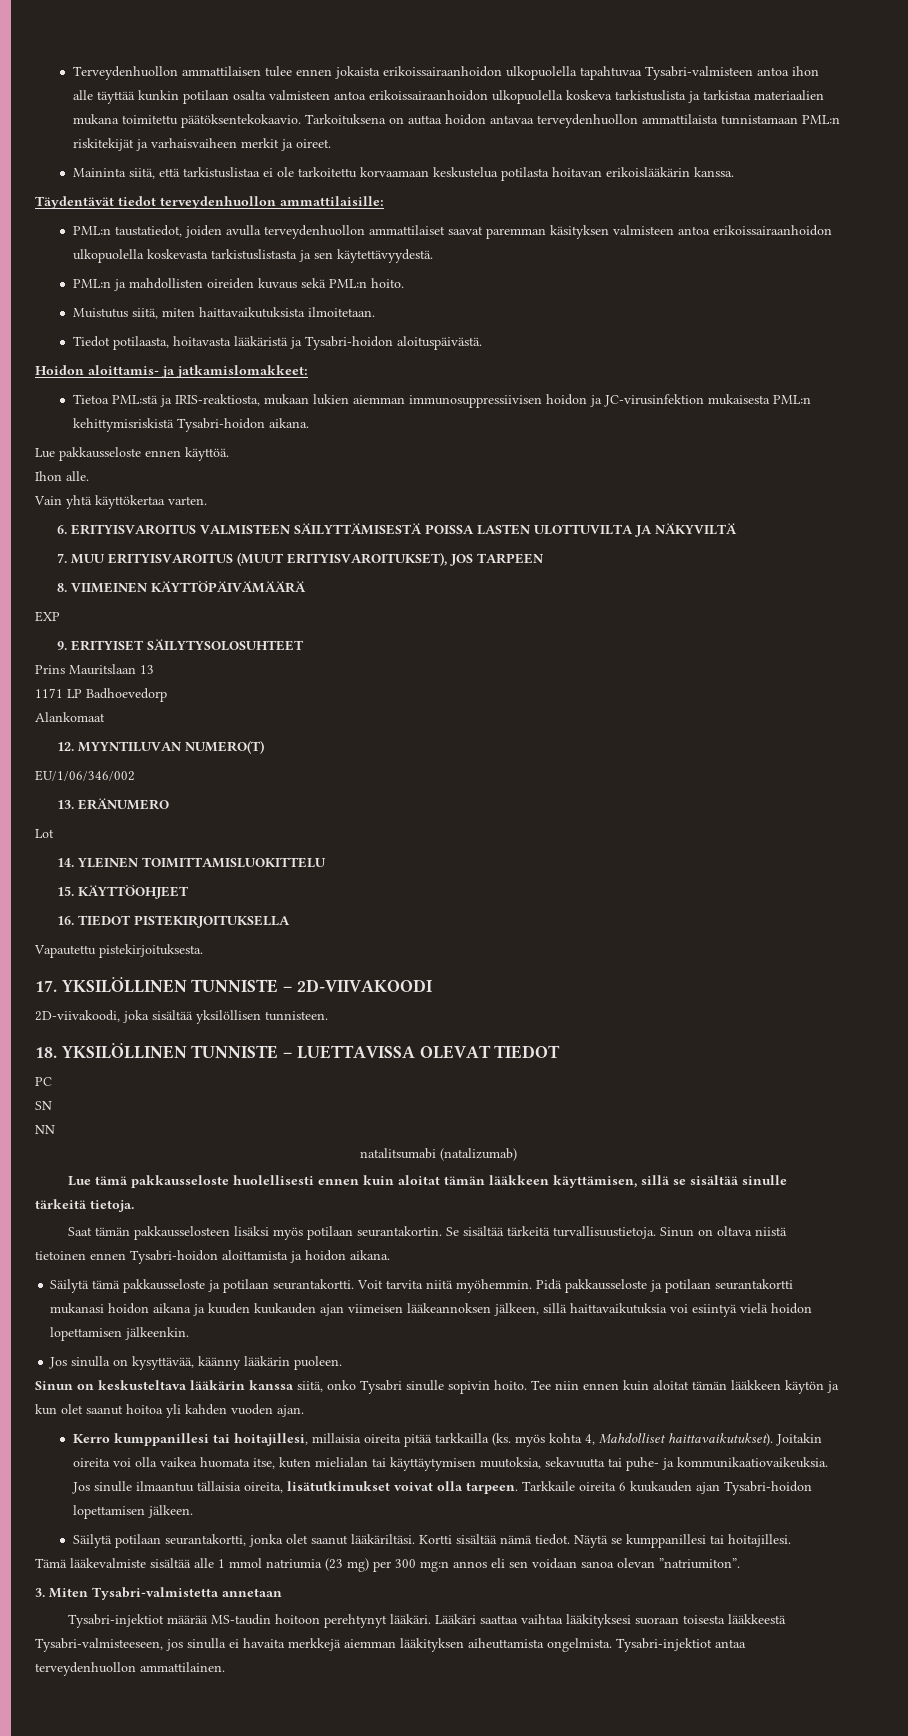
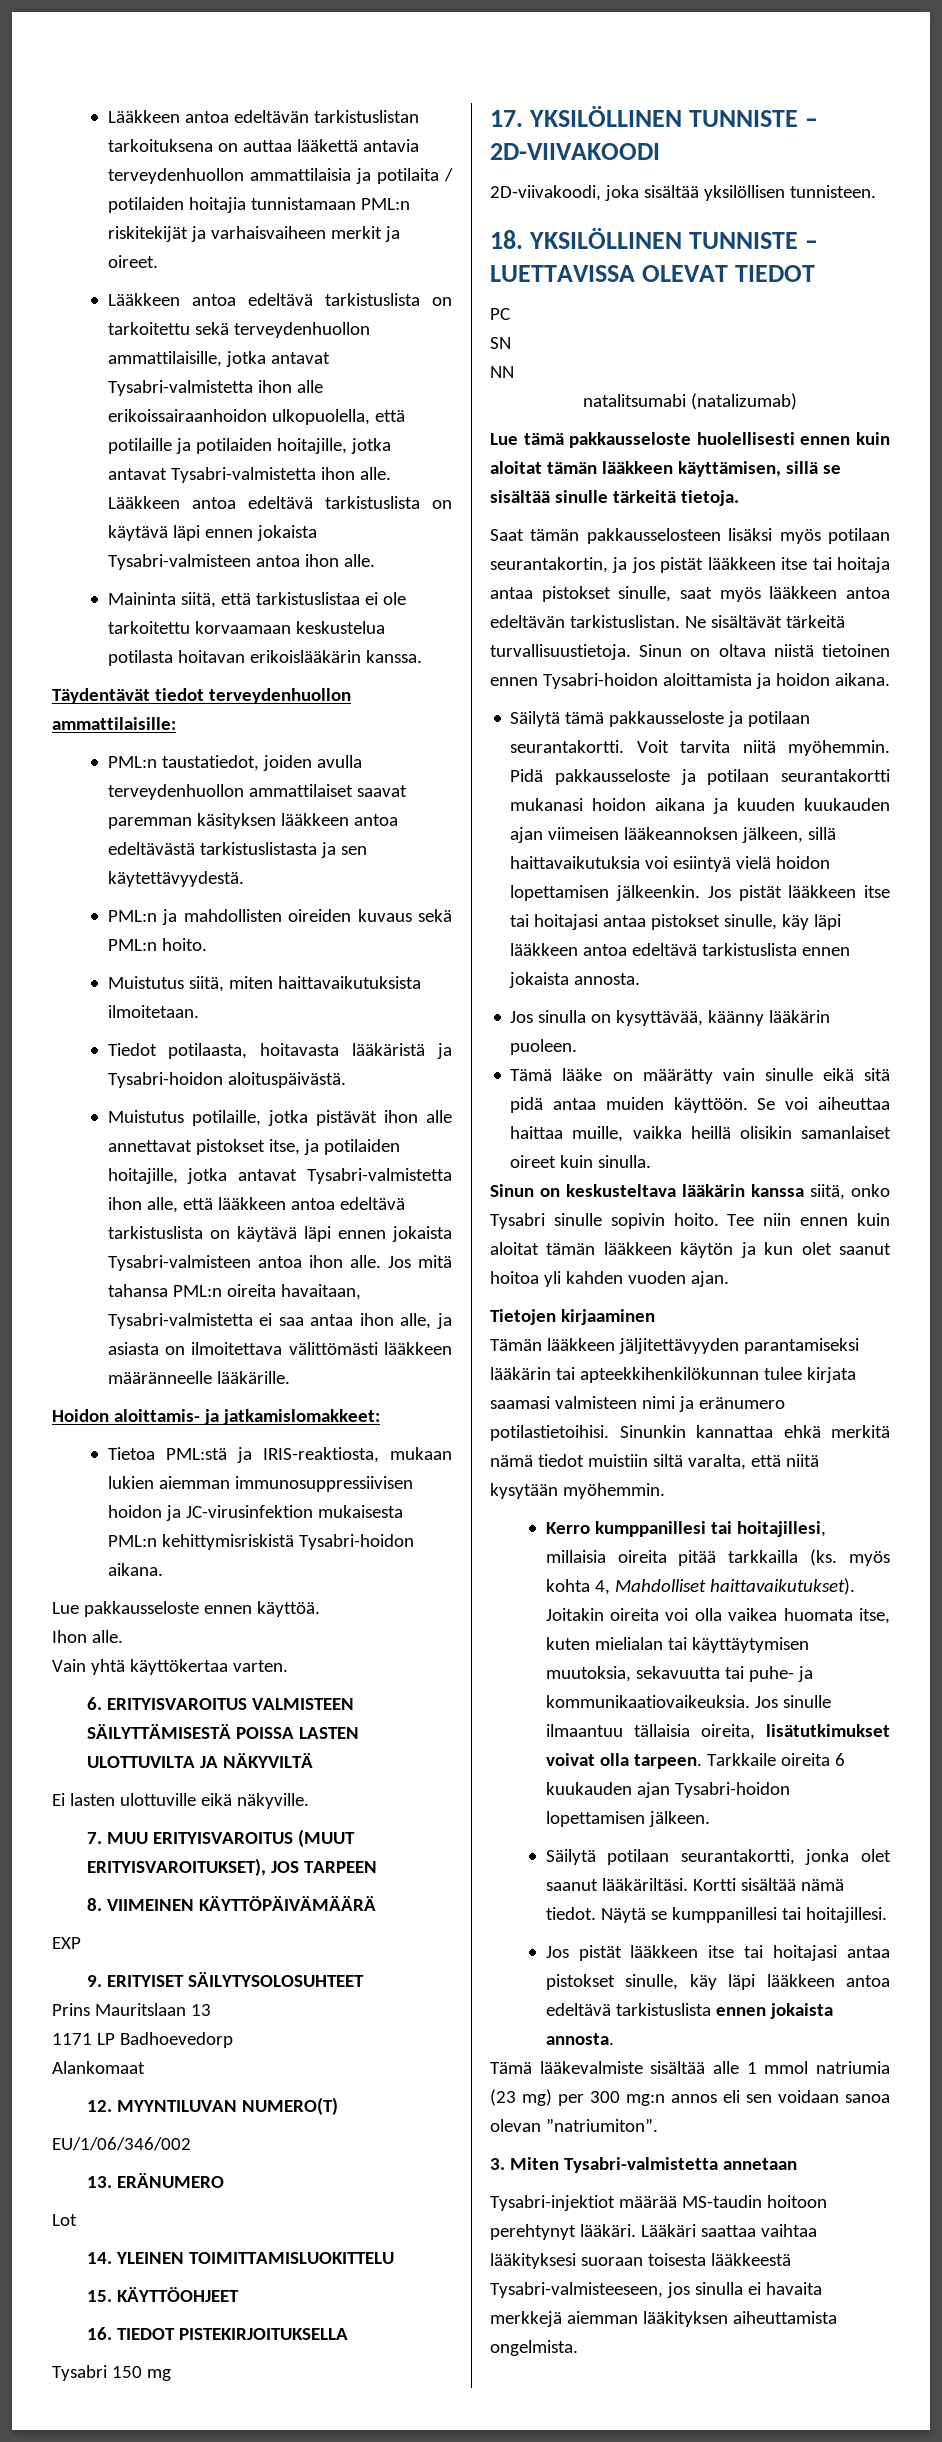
[72,66,819,80] [72,90,824,104] [72,114,718,128] Terveydenhuollon ammattilaisen tulee ennen jokaista erikoissairaanhoidon ulkopuolella tapahtuvaa Tysabri-valmisteen antoa ihon alle täyttää kunkin potilaan osalta valmisteen antoa erikoissairaanhoidon ulkopuolella koskeva tarkistuslista ja tarkistaa materiaalien mukana toimitettu päätöksentekokaavio. Tarkoituksena on auttaa hoidon antavaa terveydenhuollon ammattilaista -> [107,110,419,123] [107,139,419,152] [107,168,453,184] [107,197,246,213] Lääkkeen antoa edeltävän tarkistuslistan tarkoituksena on auttaa lääkettä antavia terveydenhuollon ammattilaisia ja potilaita / potilaiden hoitajia
(331, 143) none -> [107,293,452,306] [107,322,370,338] [107,351,330,367] [107,380,323,396] [107,409,405,425] [107,438,391,454] [107,467,391,483] [107,496,452,509] [107,525,317,541] [107,554,375,570] // Lääkkeen antoa edeltävä tarkistuslista on tarkoitettu sekä terveydenhuollon ammattilaisille, jotka antavat Tysabri-valmistetta ihon alle erikoissairaanhoidon ulkopuolella, että potilaille ja potilaiden hoitajille, jotka antavat Tysabri-valmistetta ihon alle. Lääkkeen antoa edeltävä tarkistuslista on käytävä läpi ennen jokaista Tysabri-valmisteen antoa ihon alle.
[612,225,832,236] [72,249,208,263] valmisteen antoa erikoissairaanhoidon ulkopuolella koskevasta -> [280,813,398,826] [107,842,195,855] lääkkeen antoa edeltävästä
(482, 343) none -> [107,1110,452,1126] [107,1139,400,1155] [107,1168,452,1184] [107,1197,405,1213] [107,1226,452,1242] [107,1255,453,1271] [107,1284,361,1300] [107,1313,452,1329] [107,1342,452,1355] [107,1371,290,1384] // Muistutus potilaille, jotka pistävät ihon alle annettavat pistokset itse, ja potilaiden hoitajille, jotka antavat Tysabri-valmistetta ihon alle, että lääkkeen antoa edeltävä tarkistuslista on käytävä läpi ennen jokaista Tysabri-valmisteen antoa ihon alle. Jos mitä tahansa PML:n oireita havaitaan, Tysabri-valmistetta ei saa antaa ihon alle, ja asiasta on ilmoitettava välittömästi lääkkeen määränneelle lääkärille.
(738, 529) none -> [52,1793,309,1809] // Ei lasten ulottuville eikä näkyville.
[34,944,203,958] Vapautettu pistekirjoituksesta. -> [52,2365,171,2381] Tysabri 150 mg
[357,1226,505,1237] seurantakortin. Se sisältää -> [490,557,890,573] [490,586,890,602] [490,615,782,628] seurantakortin, ja jos pistät lääkkeen itse tai hoitaja antaa pistokset sinulle, saat myös lääkkeen antoa edeltävän tarkistuslistan. Ne sisältävät
(190, 1333) none -> [707,885,890,901] [510,914,842,930] [510,943,851,956] [509,972,641,988] Jos pistät lääkkeen itse tai hoitajasi antaa pistokset sinulle, käy läpi lääkkeen antoa edeltävä tarkistuslista ennen jokaista annosta.
(343, 1363) none -> [510,1068,890,1084] [510,1097,890,1113] [510,1126,891,1142] [510,1155,652,1168] // Tämä lääke on määrätty vain sinulle eikä sitä pidä antaa muiden käyttöön. Se voi aiheuttaa haittaa muille, vaikka heillä olisikin samanlaiset oireet kuin sinulla.
(304, 1411) none -> [490,1309,655,1325] [490,1338,859,1354] [490,1367,856,1383] [490,1396,785,1412] [490,1425,890,1441] [490,1454,819,1470] [490,1483,665,1499] // Tietojen kirjaaminen // Tämän lääkkeen jäljitettävyyden parantamiseksi lääkärin tai apteekkihenkilökunnan tulee kirjata saamasi valmisteen nimi ja eränumero potilastietoihisi. Sinunkin kannattaa ehkä merkitä nämä tiedot muistiin siltä varalta, että niitä kysytään myöhemmin.
(791, 1540) none -> [545,1945,890,1961] [545,1974,890,1990] [545,2003,833,2019] [545,2033,614,2045] // Jos pistät lääkkeen itse tai hoitajasi antaa pistokset sinulle, käy läpi lääkkeen antoa edeltävä tarkistuslista ennen jokaista annosta.
[616,1638,746,1652] [35,1662,225,1676] Tysabri-injektiot antaa terveydenhuollon ammattilainen. -> (578, 2348) none

